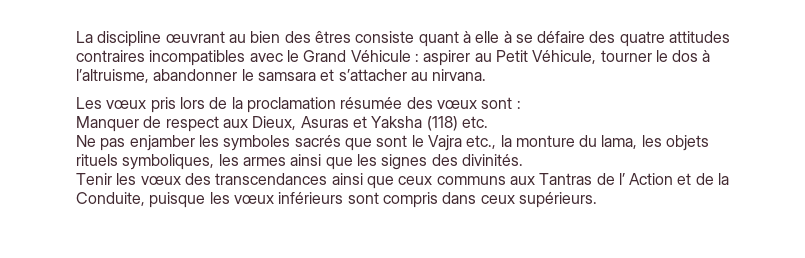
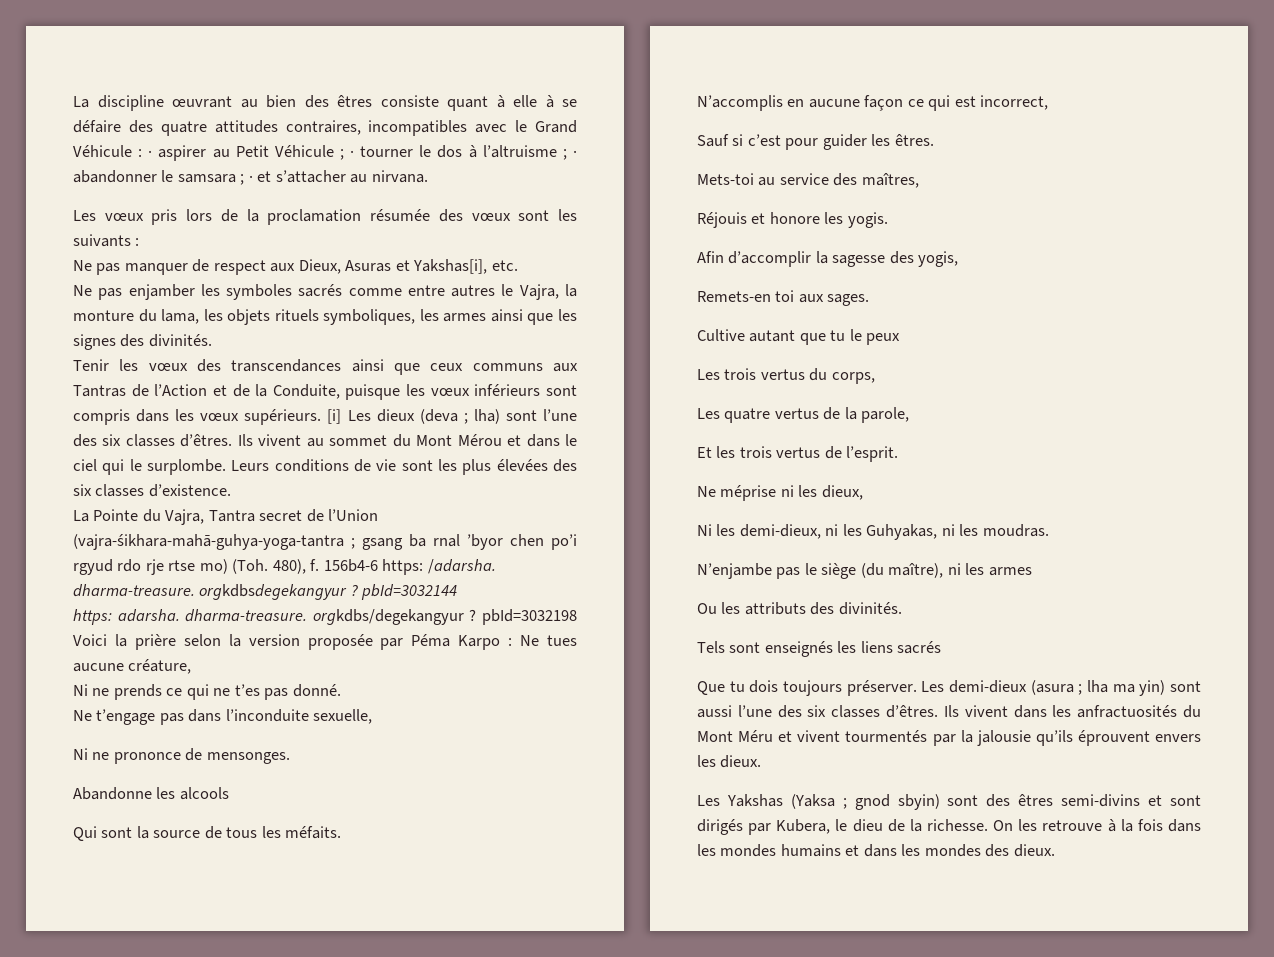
[76,50,145,62] contraires -> [285,120,361,135] contraires,
(419, 57) none -> [148,150,153,157] ·
[532,50,597,64] Véhicule, -> [274,145,355,160] Véhicule ; ·
[76,69,149,83] l’altruisme, -> [482,145,577,160] l’altruisme ; ·
(316, 76) none -> [240,174,253,185] ; ·
(513, 103) none -> [558,209,577,221] [73,234,131,247] les suivants
[76,116,139,132] Manquer -> [73,260,188,275] Ne pas manquer
[371,116,458,131] Yaksha (118) -> [413,259,488,274] Yakshas[i],
[344,135,497,151] que sont le Vajra etc., -> [348,284,559,300] comme entre autres le Vajra,
[618,173,674,185] l’ Action -> [154,384,208,396] l’Action
[480,192,597,208] ceux supérieurs. -> [175,409,577,425] [73,434,577,447] [73,459,577,475] [73,484,231,497] [73,509,379,525] [73,534,577,550] [73,559,496,575] [73,584,458,600] [73,609,577,625] [73,634,578,650] [73,659,192,674] [73,684,341,700] [73,709,373,725] [73,748,290,764] [73,787,229,800] [73,826,342,841] [697,95,1049,111] [697,134,934,150] [697,173,919,188] [697,212,888,228] [697,251,959,267] [697,290,870,306] [697,329,901,345] [697,368,875,384] [697,407,910,423] [697,446,899,462] [697,485,863,501] [697,524,1049,540] [697,563,1032,579] [697,602,902,615] [697,641,942,657] [697,680,1201,696] [697,705,1201,718] [697,730,1201,746] [697,755,762,768] [697,794,1201,810] [697,819,1202,835] [697,844,1055,857] les vœux supérieurs. [i] Les dieux (deva ; lha) sont l’une des six classes d’êtres. Ils vivent au sommet du Mont Mérou et dans le ciel qui le surplombe. Leurs conditions de vie sont les plus élevées des six classes d’existence. // La Pointe du Vajra, Tantra secret de l’Union (vajra-śikhara-mahā-guhya-yoga-tantra ; gsang ba rnal ’byor chen po’i rgyud rdo rje rtse mo) (Toh. 480), f. 156b4-6 https: /adarsha. dharma-treasure. orgkdbsdegekangyur ? pbId=3032144 // https: adarsha. dharma-treasure. orgkdbs/degekangyur ? pbId=3032198 Voici la prière selon la version proposée par Péma Karpo : Ne tues aucune créature, // Ni ne prends ce qui ne t’es pas donné. // Ne t’engage pas dans l’inconduite sexuelle, // Ni ne prononce de mensonges. // Abandonne les alcools // Qui sont la source de tous les méfaits. // N’accomplis en aucune façon ce qui est incorrect, // Sauf si c’est pour guider les êtres. // Mets-toi au service des maîtres, // Réjouis et honore les yogis. // Afin d’accomplir la sagesse des yogis, // Remets-en toi aux sages. // Cultive autant que tu le peux // Les trois vertus du corps, // Les quatre vertus de la parole, // Et les trois vertus de l’esprit. // Ne méprise ni les dieux, // Ni les demi-dieux, ni les Guhyakas, ni les moudras. // N’enjambe pas le siège (du maître), ni les armes // Ou les attributs des divinités. // Tels sont enseignés les liens sacrés // Que tu dois toujours préserver. Les demi-dieux (asura ; lha ma yin) sont aussi l’une des six classes d’êtres. Ils vivent dans les anfractuosités du Mont Méru et vivent tourmentés par la jalousie qu’ils éprouvent envers les dieux. // Les Yakshas (Yaksa ; gnod sbyin) sont des êtres semi-divins et sont dirigés par Kubera, le dieu de la richesse. On les retrouve à la fois dans les mondes humains et dans les mondes des dieux.

